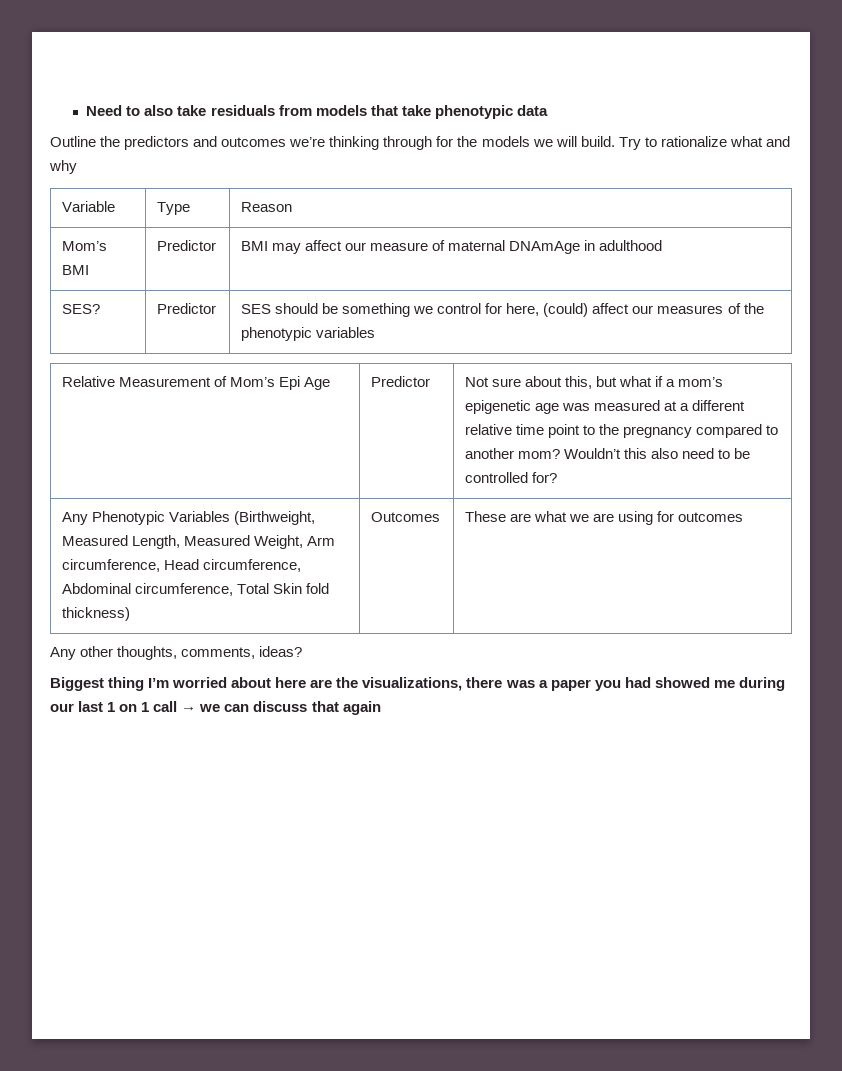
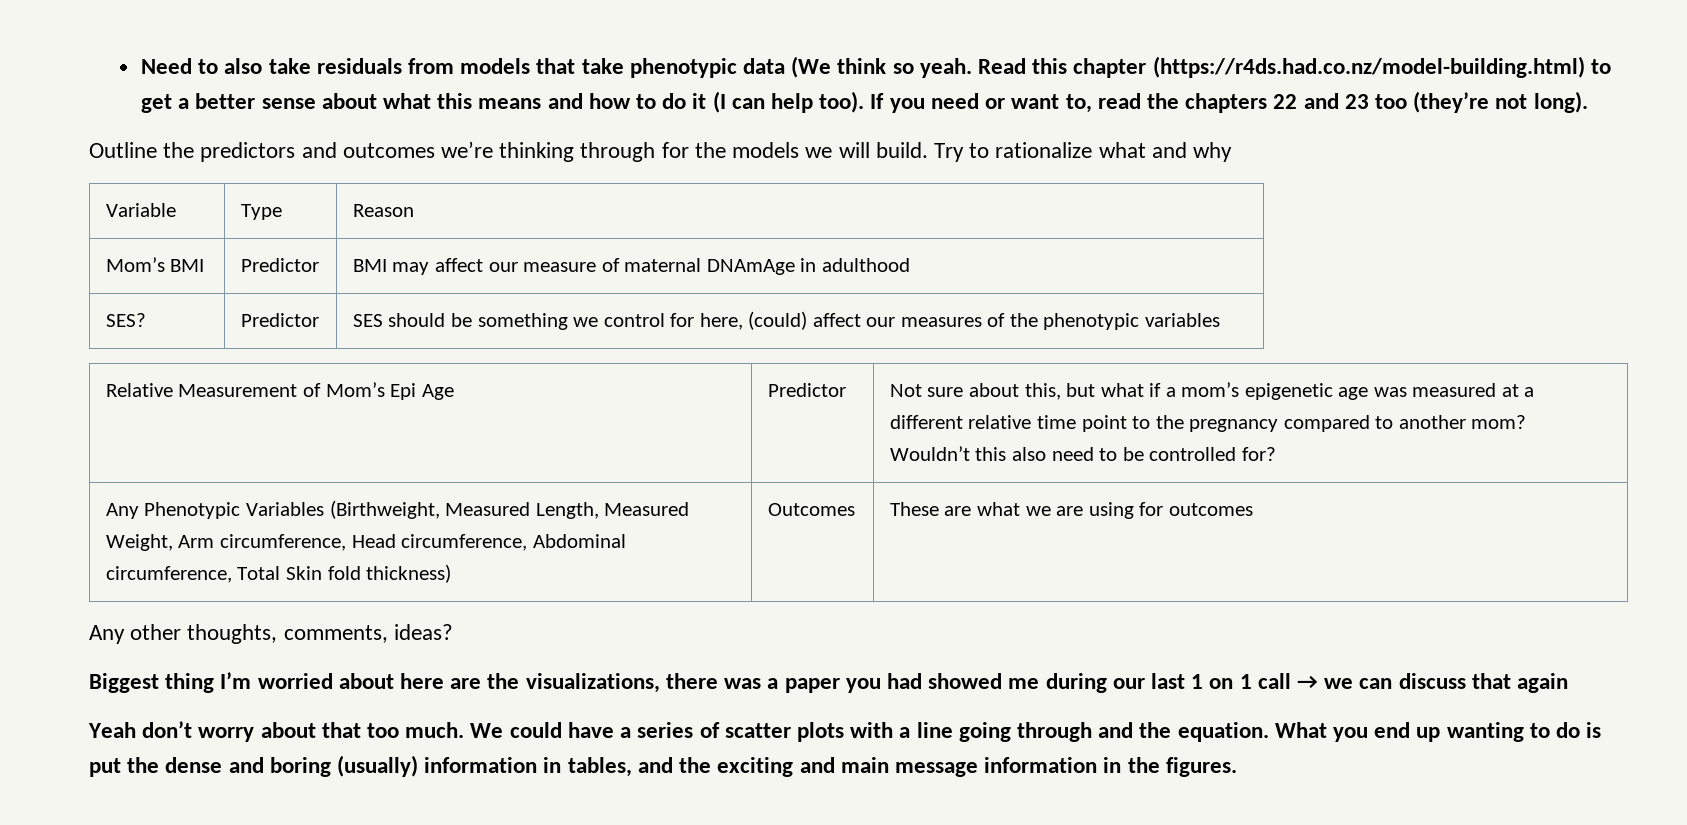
(548, 110) none -> [791,56,1611,78] [140,91,1588,113] (We think so yeah. Read this chapter (https://r4ds.had.co.nz/model-building.html) to get a better sense about what this means and how to do it (I can help too). If you need or want to, read the chapters 22 and 23 too (they’re not long).
(381, 708) none -> [88,721,1602,742] [89,755,1237,777] // Yeah don’t worry about that too much. We could have a series of scatter plots with a line going through and the equation. What you end up wanting to do is put the dense and boring (usually) information in tables, and the exciting and main message information in the figures.

